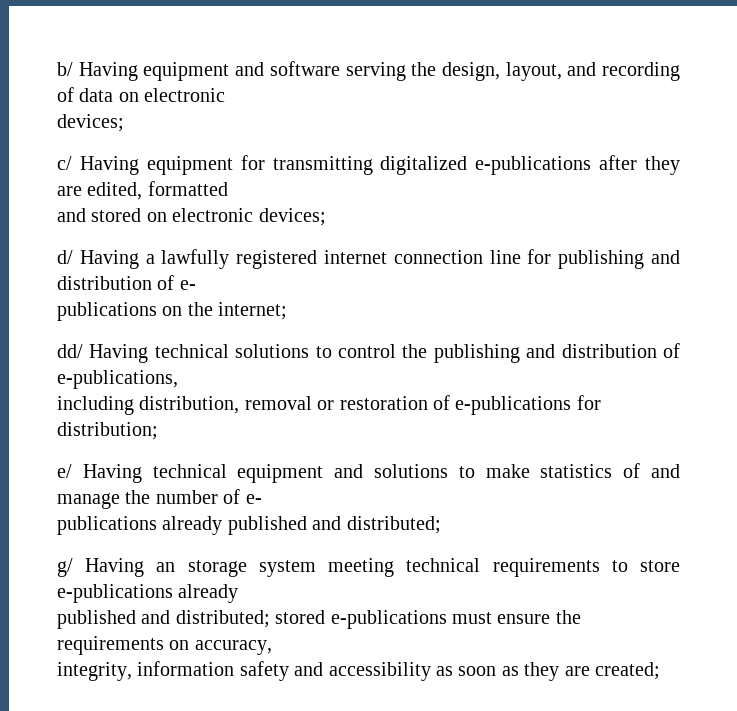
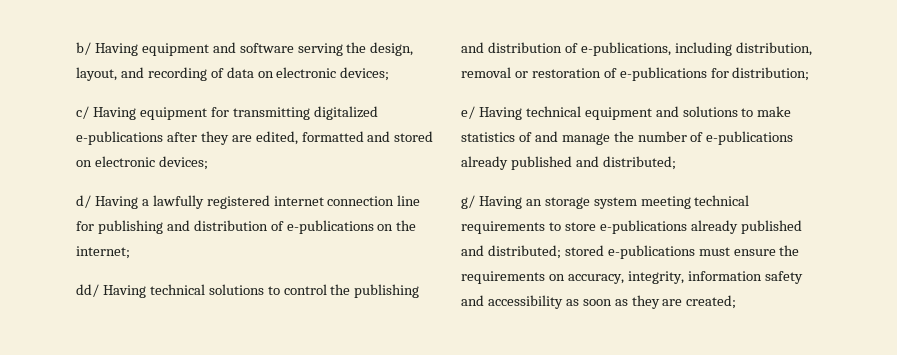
(226, 95) // -> (337, 72) none
(228, 188) // -> (364, 136) none
[179,280,196,290] [57,302,157,321] e- // publications -> [286,220,374,234] e-publications
(178, 379) // -> (671, 49) none
[245,494,262,504] [57,516,157,535] e- // publications -> [706,131,794,145] e-publications
(239, 593) // -> (738, 227) none
(272, 647) // -> (624, 279) none

